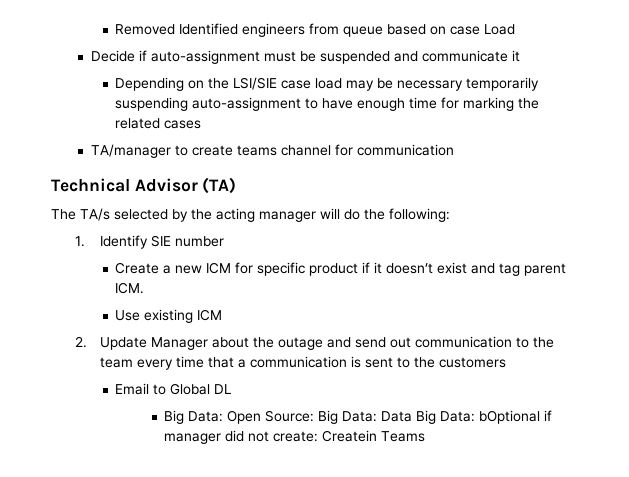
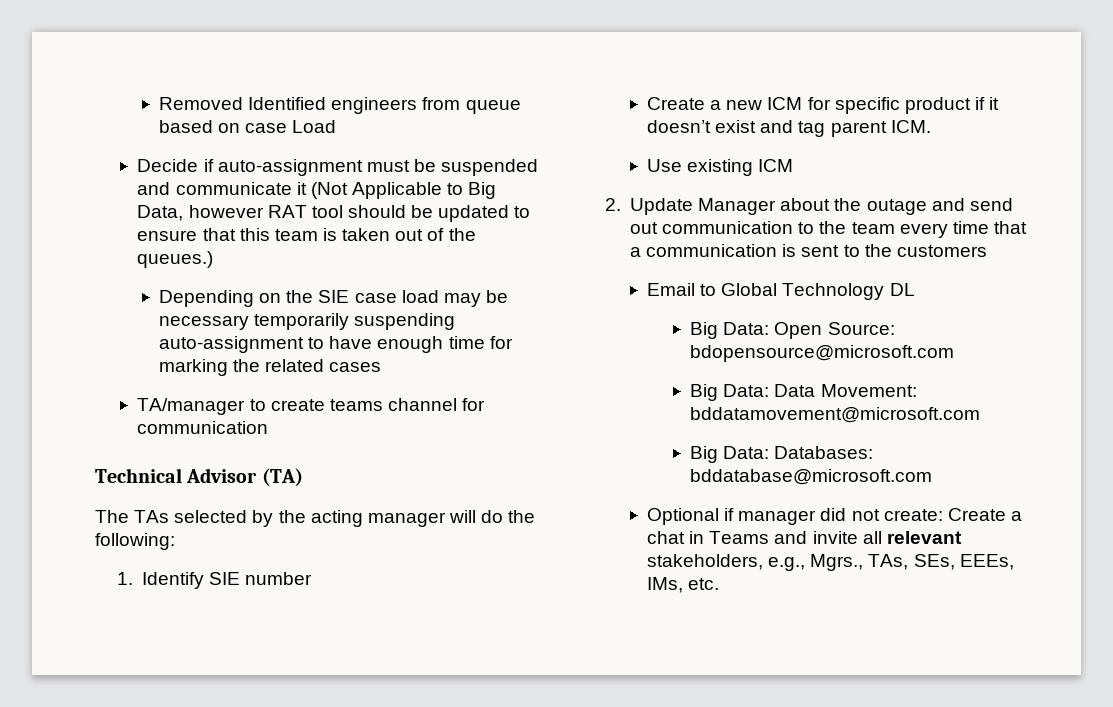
(520, 56) none -> [310,182,497,199] [137,205,531,222] [137,228,476,241] [137,251,214,268] (Not Applicable to Big Data, however RAT tool should be updated to ensure that this team is taken out of the queues.)
[233,77,278,90] LSI/SIE -> [318,290,350,303] SIE
[80,208,110,221] TA/s -> [134,510,170,523] TAs
(211, 389) none -> [782,283,885,300] Technology
(315, 416) none -> [690,345,955,362] bdopensource@microsoft.com //
[416,410,541,424] Big Data: bOptional -> [820,384,917,397] [690,407,981,423] [690,446,874,463] [690,469,933,485] [647,508,720,525] Movement: bddatamovement@microsoft.com // Big Data: Databases: bddatabase@microsoft.com // Optional
[322,430,426,442] Createin Teams -> [947,508,1022,521] [647,531,962,544] [647,554,1014,571] [647,577,720,593] Create a chat in Teams and invite all relevant stakeholders, e.g., Mgrs., TAs, SEs, EEEs, IMs, etc.

